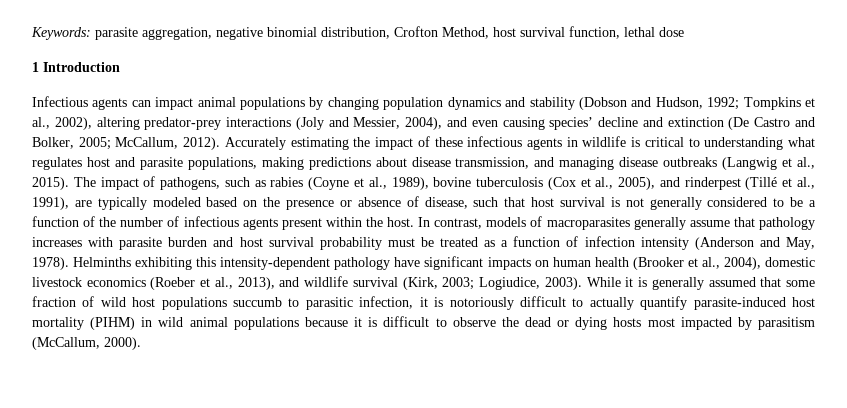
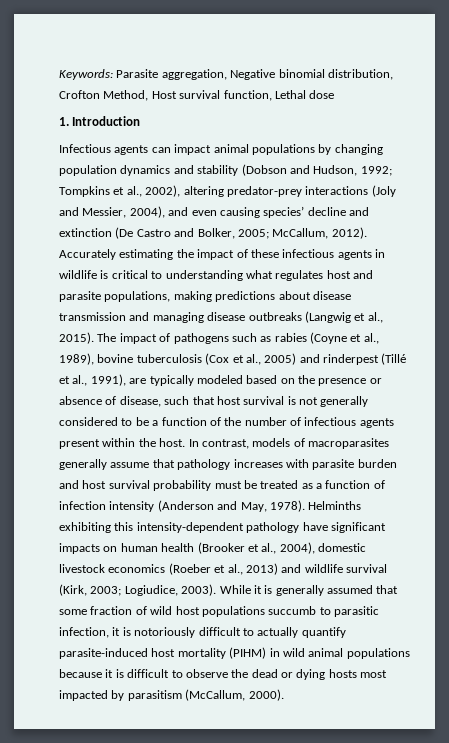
[95,27,263,40] parasite aggregation, negative -> [116,69,276,80] Parasite aggregation, Negative
[493,27,516,37] host -> [151,91,177,99] Host
[624,27,655,37] lethal -> [274,90,306,99] Lethal
[32,62,39,72] 1 -> [59,117,69,126] 1.
[455,157,530,169] transmission, -> [59,312,126,321] transmission
[160,177,221,190] pathogens, -> [173,333,229,344] pathogens
[618,177,656,190] 2005), -> [264,353,297,365] 2005)
[237,277,275,290] 2013), -> [245,563,278,575] 2013)

